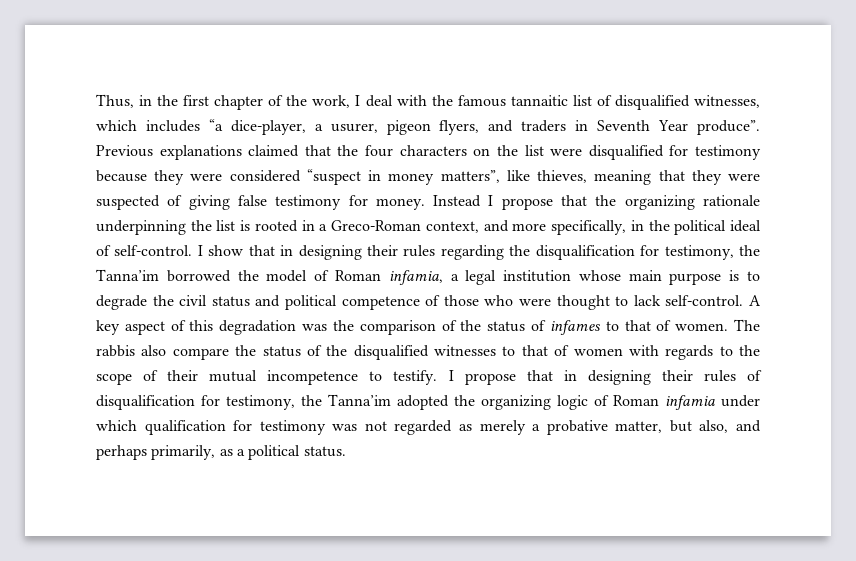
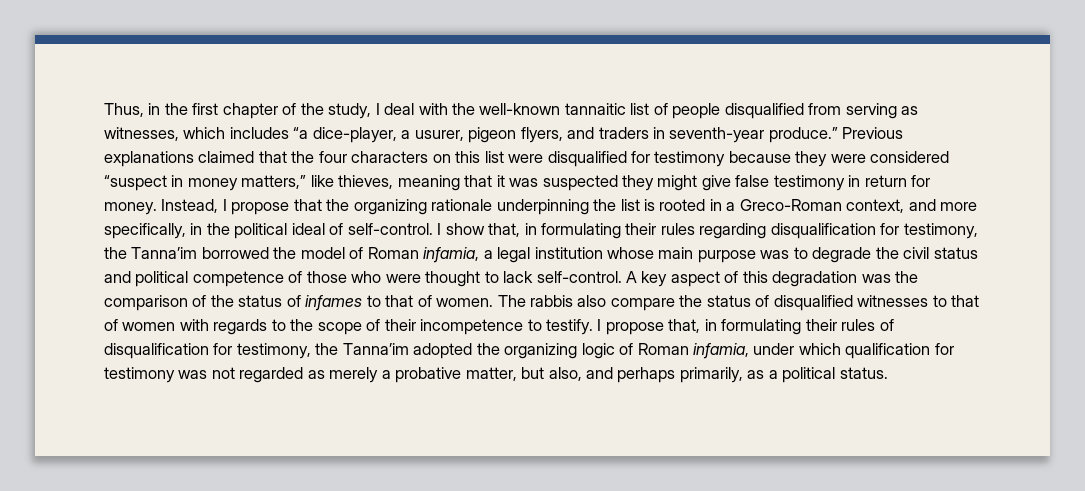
[312,95,351,108] work, -> [328,103,372,119] study,
[457,95,506,107] famous -> [479,103,561,115] well-known
[614,95,690,110] disqualified -> [672,103,919,119] people disqualified from serving as
[597,120,760,135] Seventh Year produce”. -> [669,127,838,143] seventh-year produce.”
[496,145,518,156] the -> [455,151,481,163] this
[440,170,500,183] matters”, -> [241,175,307,189] matters,”
[691,170,761,185] [96,195,342,210] they were suspected of giving false testimony -> [496,175,907,191] it was suspected they might give false testimony in return
[433,195,482,207] Instead -> [161,199,219,213] Instead,
[248,245,362,260] that in designing -> [488,223,622,239] that, in formulating
[509,245,531,256] the -> (767, 231) none
[729,270,740,281] is -> [760,250,790,259] was
[326,345,348,356] the -> (770, 301) none
[209,370,258,382] mutual -> (416, 325) none
[526,370,651,385] that in designing -> [668,319,802,335] that, in formulating
[665,395,715,410] infamia -> [693,343,750,359] infamia,

